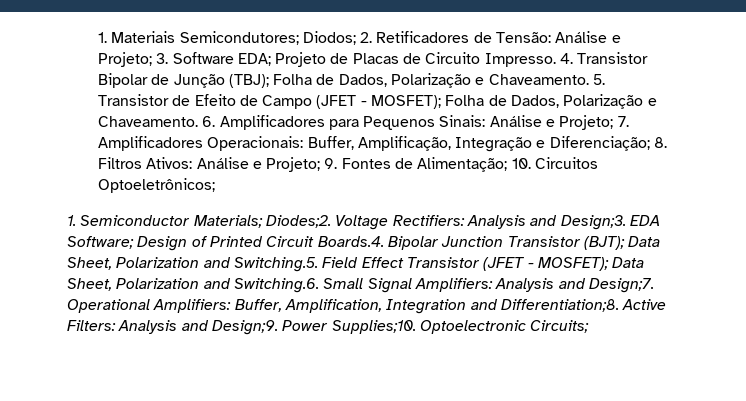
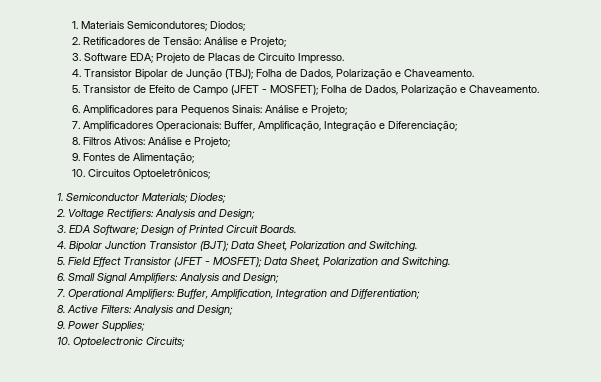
(356, 38) none -> (245, 26) //
(152, 59) none -> (286, 42) //
(556, 60) none -> (344, 58) //
(589, 79) none -> (474, 73) //
(198, 121) none -> (539, 89) //
(614, 122) none -> (347, 110) //
(650, 143) none -> (457, 125) //
(321, 164) none -> (230, 142) //
(508, 164) none -> (194, 157) //
[265,215,331,228] Diodes;2. -> [190,193,226,203] [56,209,65,217] Diodes; // 2.
[560,215,626,230] Design;3. -> [219,209,255,219] [57,225,66,233] Design; // 3.
[317,236,384,247] Boards.4. -> [260,225,296,233] [57,241,66,249] Boards. // 4.
[233,257,318,272] Switching.5. -> [369,241,417,251] [57,257,65,265] Switching. // 5.
[233,278,319,293] Switching.6. -> [402,257,450,267] [57,273,65,281] Switching. // 6.
[588,278,654,293] Design;7. -> [243,273,279,283] [57,289,65,297] Design; // 7.
[500,299,619,312] Differentiation;8. -> [351,289,420,299] [57,305,65,313] Differentiation; // 8.
[211,320,416,335] Design;9. Power Supplies;10. -> [197,305,233,315] [57,321,145,332] [57,337,70,345] Design; // 9. Power Supplies; // 10.

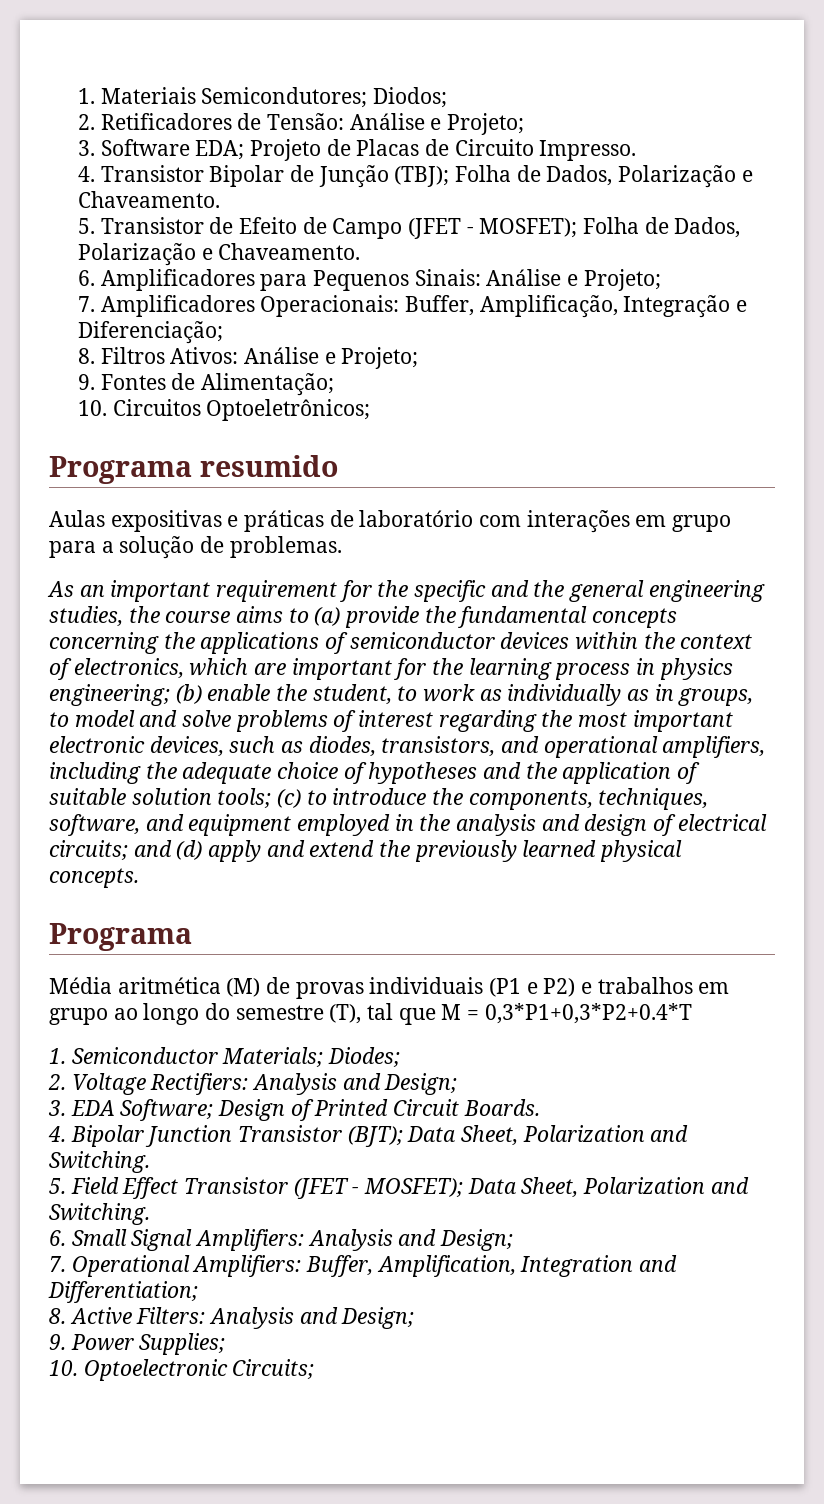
(210, 174) none -> [49,455,338,484] [49,510,732,533] [49,536,342,559] [47,580,765,602] [49,606,678,628] [49,632,753,654] [49,658,733,680] [49,684,754,706] [49,710,733,732] [49,736,766,758] [49,762,701,784] [49,788,709,810] [49,814,767,836] [49,840,683,862] [49,868,139,888] [49,923,192,951] [49,977,730,999] [49,1003,692,1025] // Programa resumido // Aulas expositivas e práticas de laboratório com interações em grupo para a solução de problemas. // As an important requirement for the specific and the general engineering studies, the course aims to (a) provide the fundamental concepts concerning the applications of semiconductor devices within the context of electronics, which are important for the learning process in physics engineering; (b) enable the student, to work as individually as in groups, to model and solve problems of interest regarding the most important electronic devices, such as diodes, transistors, and operational amplifiers, including the adequate choice of hypotheses and the application of suitable solution tools; (c) to introduce the components, techniques, software, and equipment employed in the analysis and design of electrical circuits; and (d) apply and extend the previously learned physical concepts. // Programa // Média aritmética (M) de provas individuais (P1 e P2) e trabalhos em grupo ao longo do semestre (T), tal que M = 0,3*P1+0,3*P2+0.4*T

